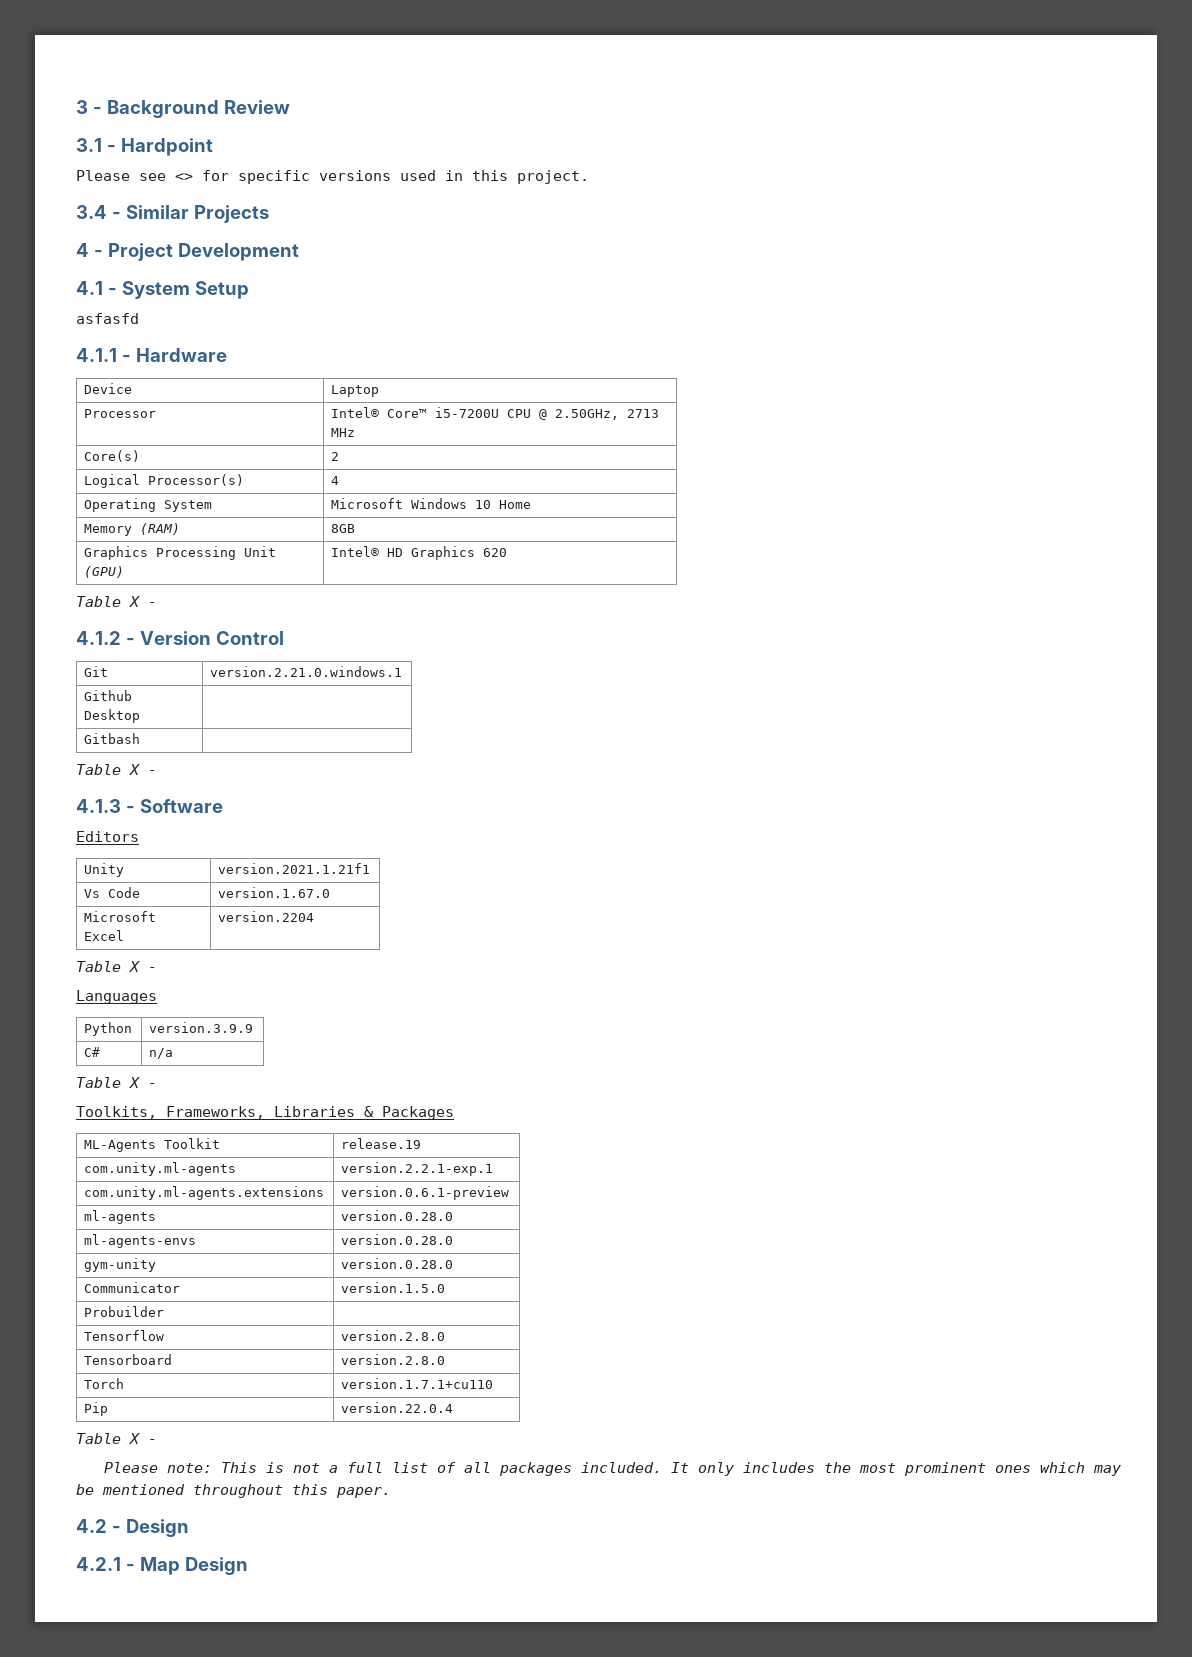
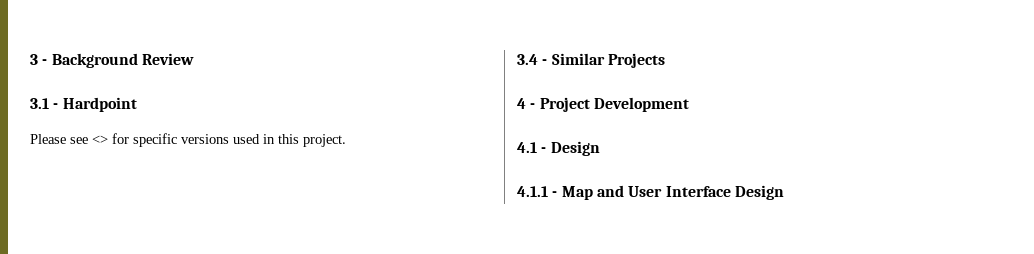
[121,281,249,299] [76,313,139,324] System Setup // asfasfd -> [550,141,600,156] Design
[135,348,227,362] [84,383,133,394] [331,385,380,397] [84,409,157,418] [331,407,660,420] [331,428,356,437] [84,450,141,462] [331,452,340,461] [84,474,245,488] [331,476,340,485] [84,498,213,512] [331,498,532,509] [84,523,181,536] [331,524,356,533] [84,546,277,560] [84,566,125,578] [331,546,508,560] [76,596,157,607] [76,631,284,645] [84,666,109,677] [210,666,403,677] [84,690,133,701] [84,709,141,723] [84,733,141,744] [76,764,157,775] [76,799,223,813] [76,831,139,842] [84,863,125,877] [218,863,371,874] [84,887,141,898] [218,887,331,898] [84,911,157,922] [84,930,125,941] [218,911,315,922] [76,961,157,972] [76,990,157,1004] [84,1022,133,1036] [149,1022,254,1033] [84,1047,101,1057] [149,1048,174,1059] [76,1077,157,1088] [76,1106,454,1120] [84,1138,221,1152] [341,1138,422,1149] [84,1162,237,1176] [341,1162,494,1176] [84,1186,325,1200] [341,1186,510,1200] [84,1210,157,1224] [341,1210,454,1221] [84,1234,197,1248] [341,1234,454,1245] [84,1258,157,1272] [341,1258,454,1269] [84,1282,181,1293] [341,1282,446,1293] [84,1306,165,1317] [84,1330,165,1341] [341,1330,446,1341] [84,1354,173,1365] [341,1354,446,1365] [84,1378,125,1389] [341,1378,494,1389] [84,1402,109,1416] [341,1402,454,1413] [76,1433,157,1444] [103,1462,1121,1476] [76,1484,391,1498] [76,1519,189,1537] [76,1557,180,1575] Hardware // Device | Laptop // Processor | Intel® Core™ i5-7200U CPU @ 2.50GHz, 2713 MHz // Core(s) | 2 // Logical Processor(s) | 4 // Operating System | Microsoft Windows 10 Home // Memory (RAM) | 8GB // Graphics Processing Unit (GPU) | Intel® HD Graphics 620 // Table X - // 4.1.2 - Version Control // Git | version.2.21.0.windows.1 // Github Desktop | // Gitbash | // Table X - // 4.1.3 - Software // Editors // Unity | version.2021.1.21f1 // Vs Code | version.1.67.0 // Microsoft Excel | version.2204 // Table X - // Languages // Python | version.3.9.9 // C# | n/a // Table X - // Toolkits, Frameworks, Libraries & Packages // ML-Agents Toolkit | release.19 // com.unity.ml-agents | version.2.2.1-exp.1 // com.unity.ml-agents.extensions | version.0.6.1-preview // ml-agents | version.0.28.0 // ml-agents-envs | version.0.28.0 // gym-unity | version.0.28.0 // Communicator | version.1.5.0 // Probuilder | // Tensorflow | version.2.8.0 // Tensorboard | version.2.8.0 // Torch | version.1.7.1+cu110 // Pip | version.22.0.4 // Table X - // Please note: This is not a full list of all packages included. It only includes the most prominent ones which may be mentioned throughout this paper. // 4.2 - Design // 4.2.1 - Map -> [561,185,731,200] Map and User Interface

